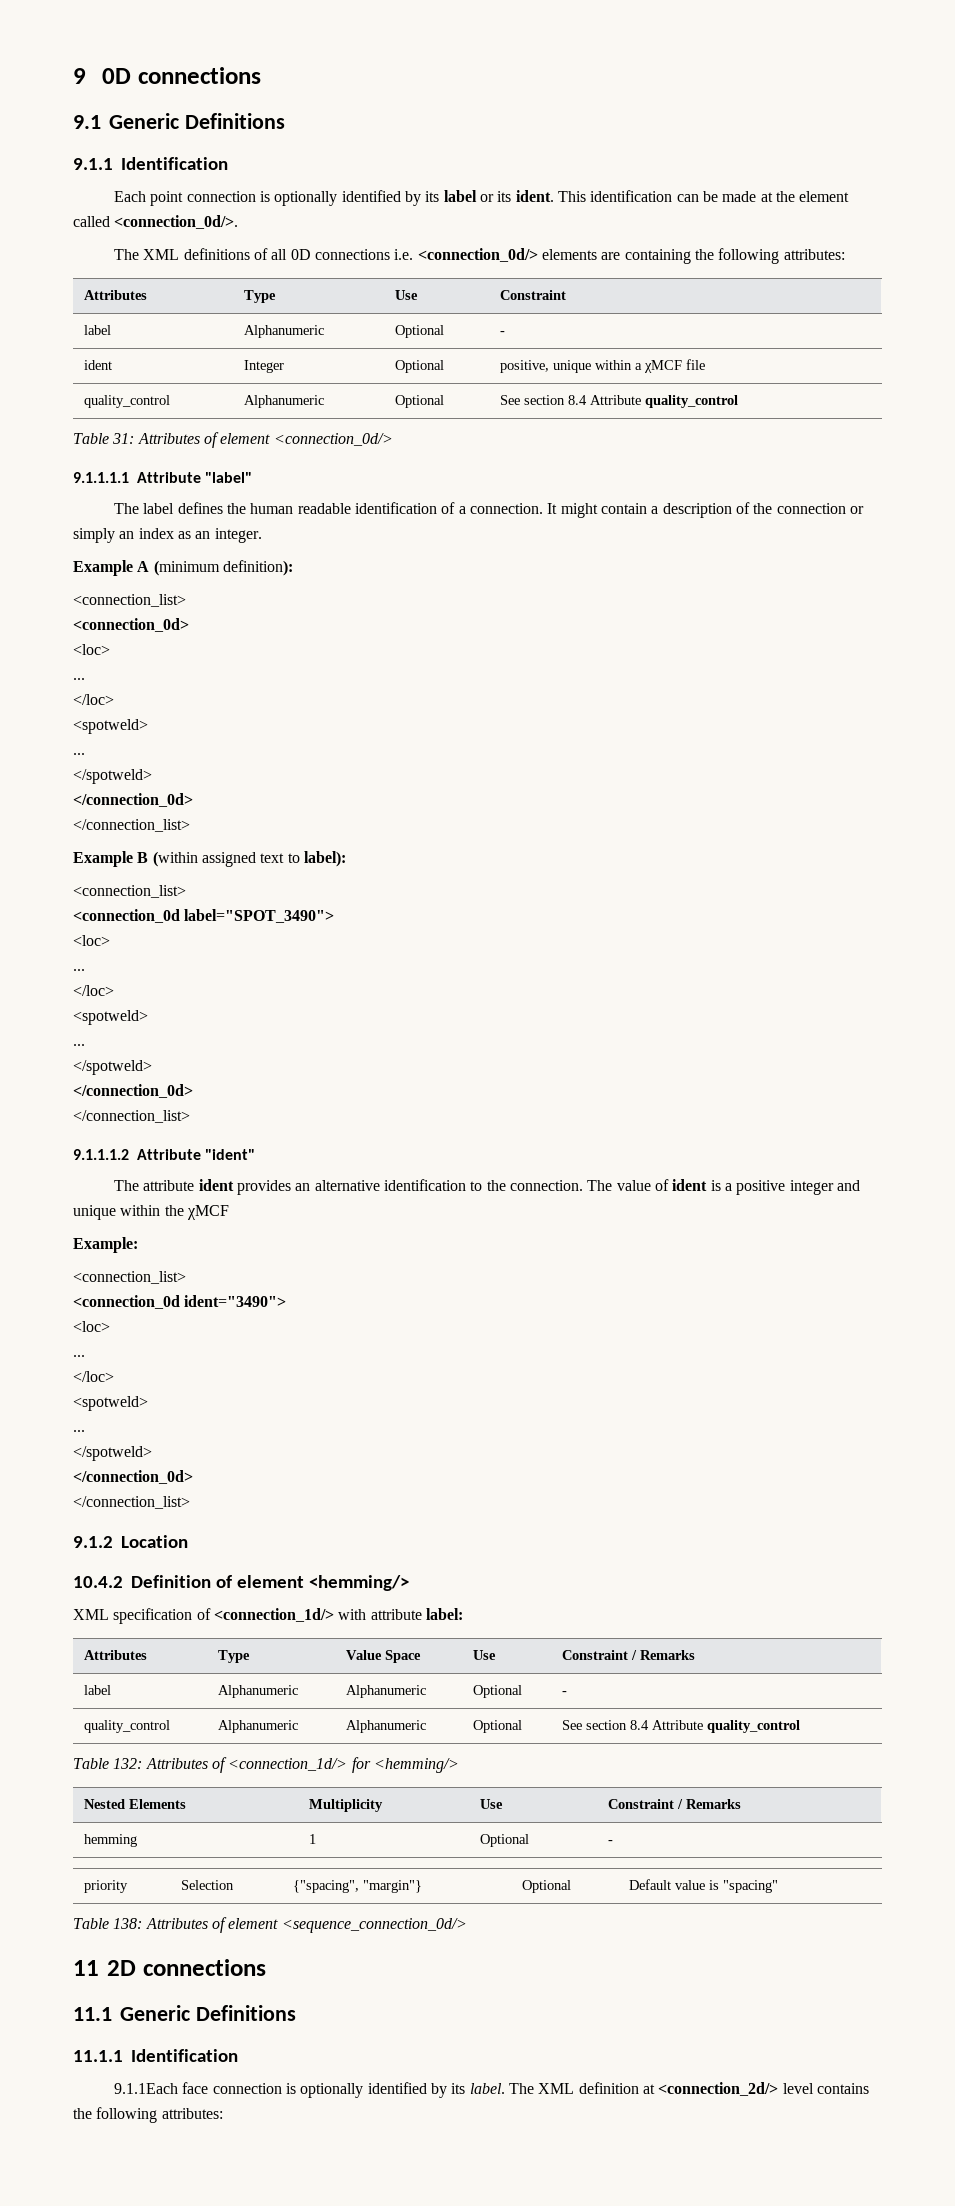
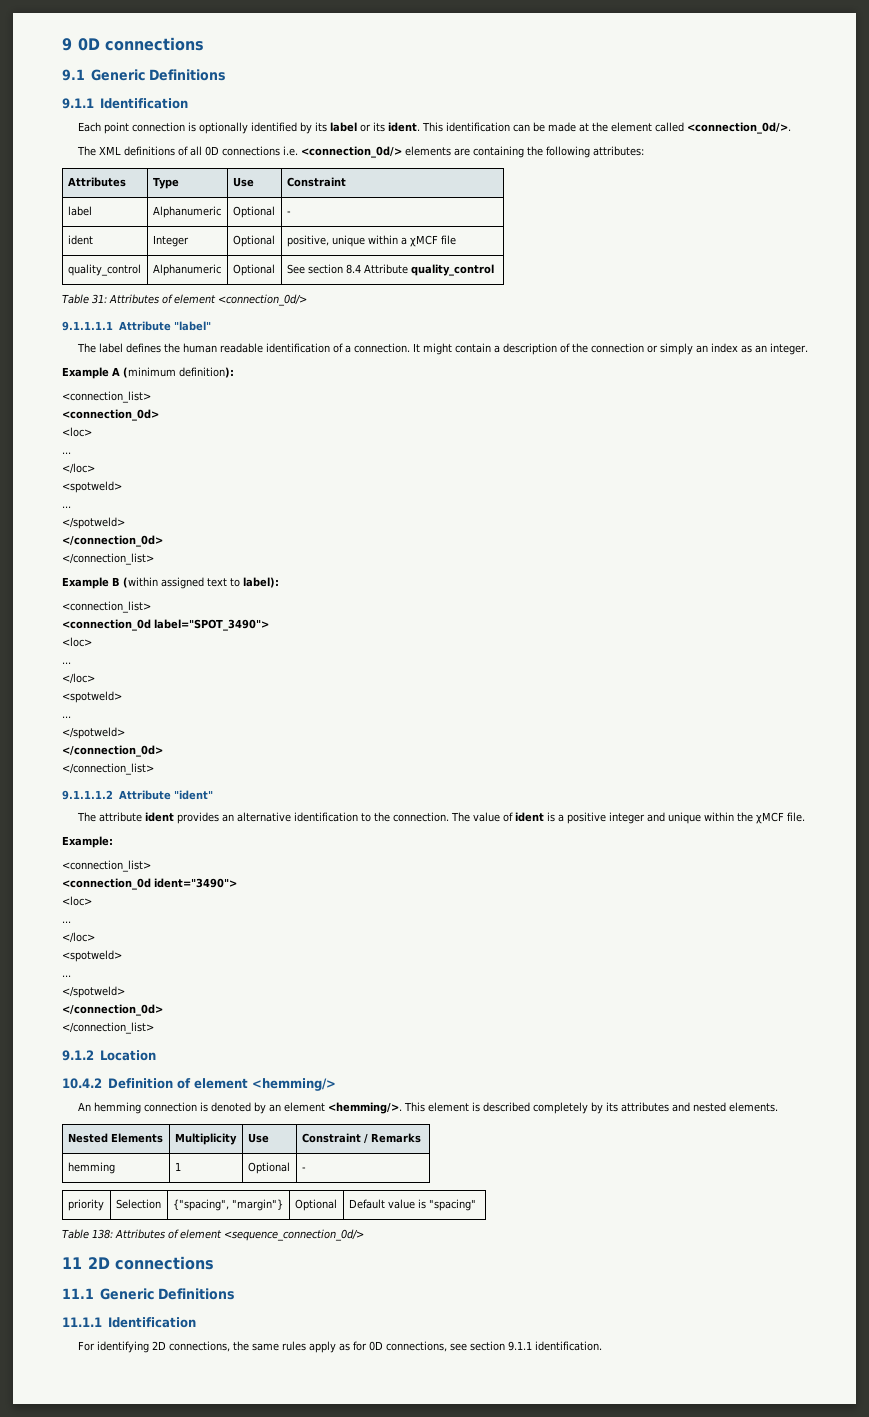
(229, 1212) none -> [787,812,806,822] file.
[73,1608,463,1624] [83,1650,147,1660] [217,1650,250,1663] [345,1650,421,1663] [472,1650,496,1660] [561,1650,695,1660] [83,1685,111,1695] [217,1685,298,1698] [345,1685,426,1698] [472,1685,522,1698] [561,1691,567,1695] [83,1720,170,1733] [217,1720,298,1733] [345,1720,426,1733] [472,1720,522,1733] [561,1720,800,1733] [73,1757,459,1773] XML specification of <connection_1d/> with attribute label: // Attributes | Type | Value Space | Use | Constraint / Remarks // label | Alphanumeric | Alphanumeric | Optional | - // quality_control | Alphanumeric | Alphanumeric | Optional | See section 8.4 Attribute quality_control // Table 132: Attributes of <connection_1d/> for <hemming/> -> [78,1102,779,1114] An hemming connection is denoted by an element <hemming/>. This element is described completely by its attributes and nested elements.
[114,2082,869,2098] [73,2107,223,2123] 9.1.1Each face connection is optionally identified by its label. The XML definition at <connection_2d/> level contains the following attributes: -> [78,1341,603,1353] For identifying 2D connections, the same rules apply as for 0D connections, see section 9.1.1 identification.

